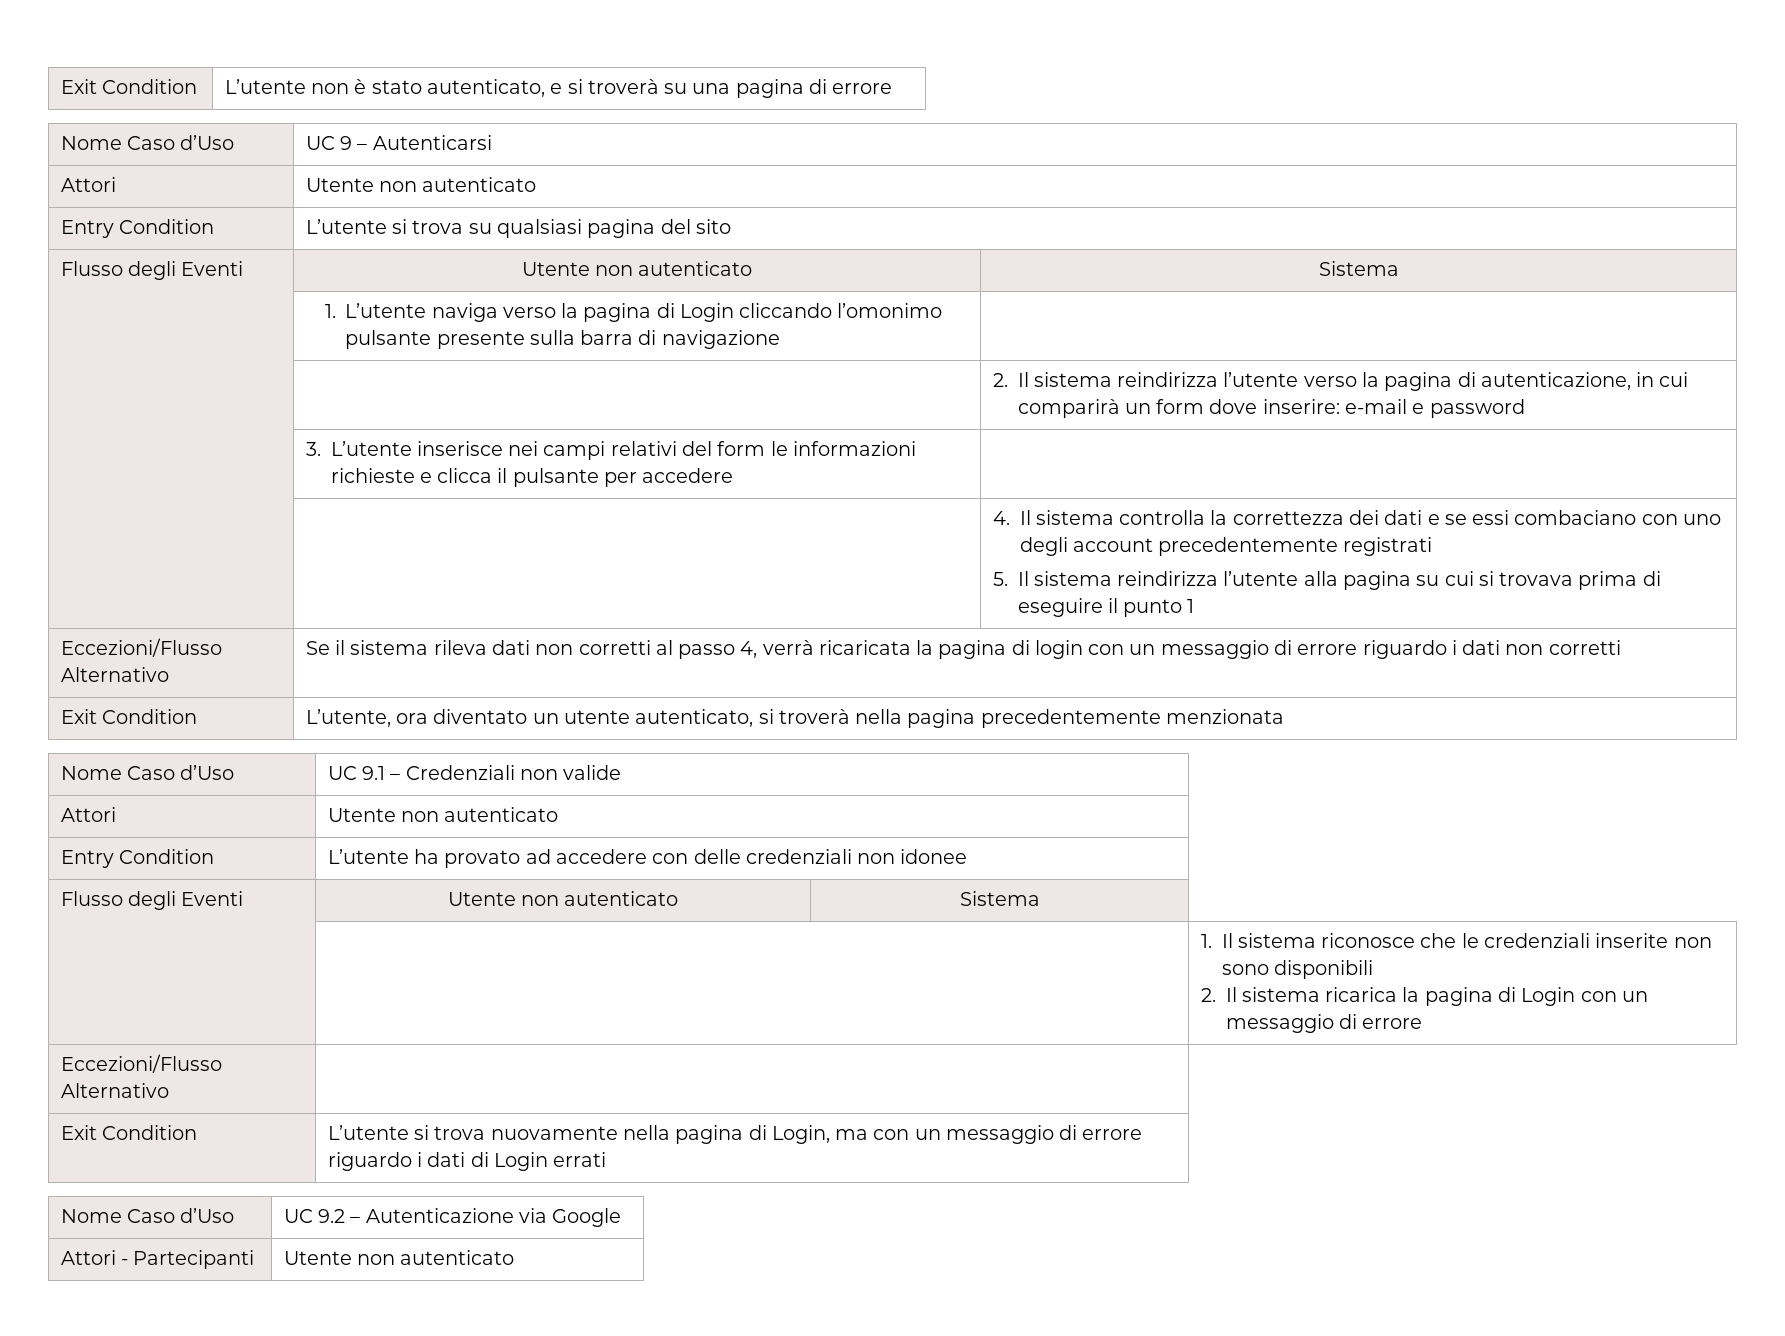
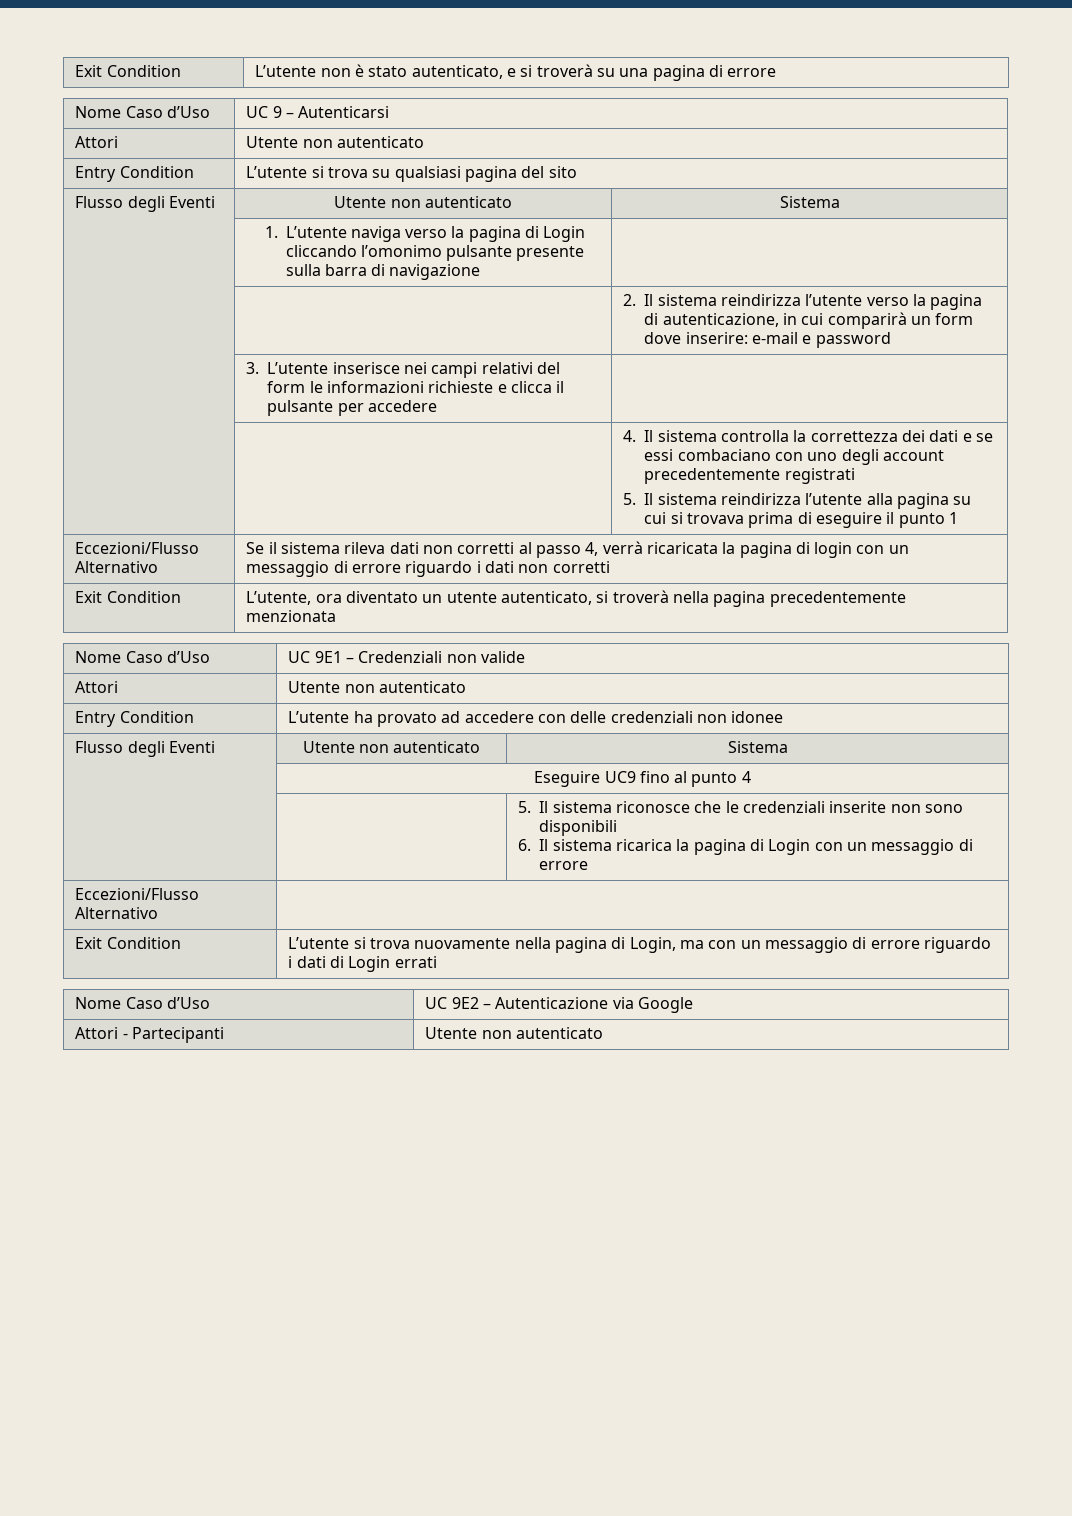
[362,766,386,780] 9.1 -> [314,651,342,663] 9E1
[1200,934,1212,948] | 1. -> [534,771,751,787] [518,801,532,813] Eseguire UC9 fino al punto 4 // | | 5.
[1200,988,1216,1002] 2. -> [518,839,532,851] 6.
[318,1209,346,1223] 9.2 -> [451,997,479,1009] 9E2

